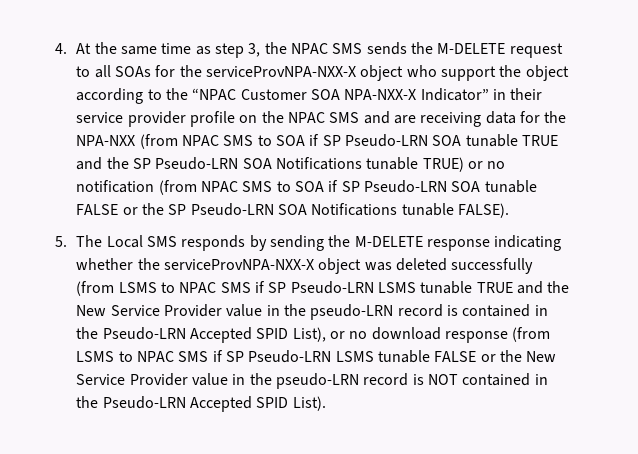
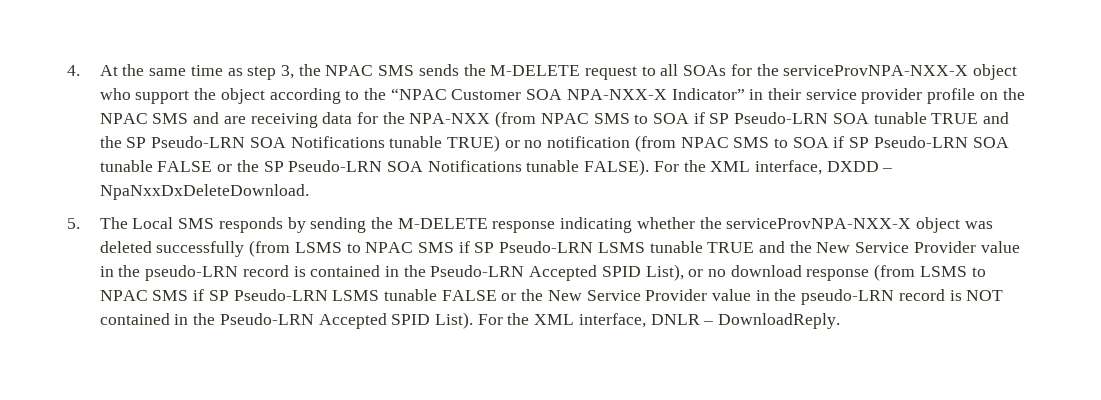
(510, 210) none -> [653,160,893,175] [99,184,309,200] For the XML interface, DXDD – NpaNxxDxDeleteDownload.
(326, 403) none -> [477,313,841,329] For the XML interface, DNLR – DownloadReply.

